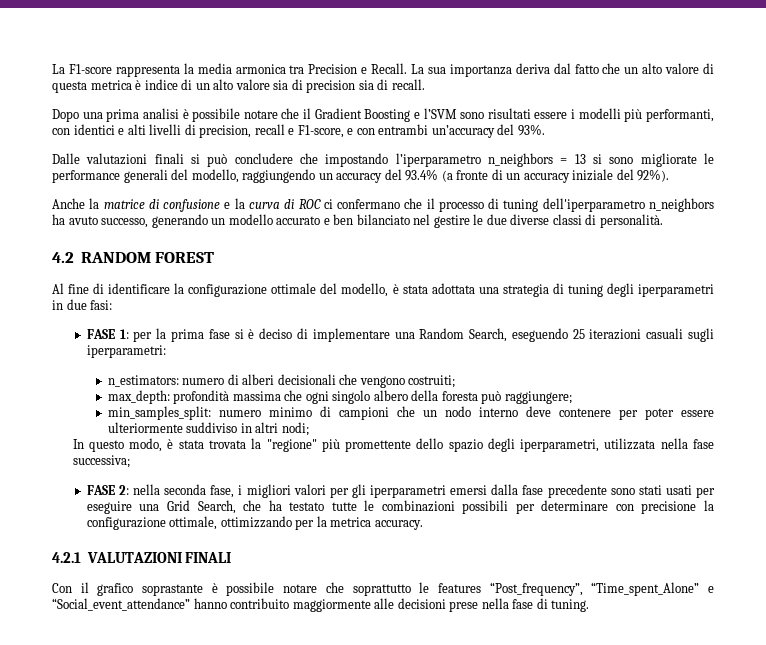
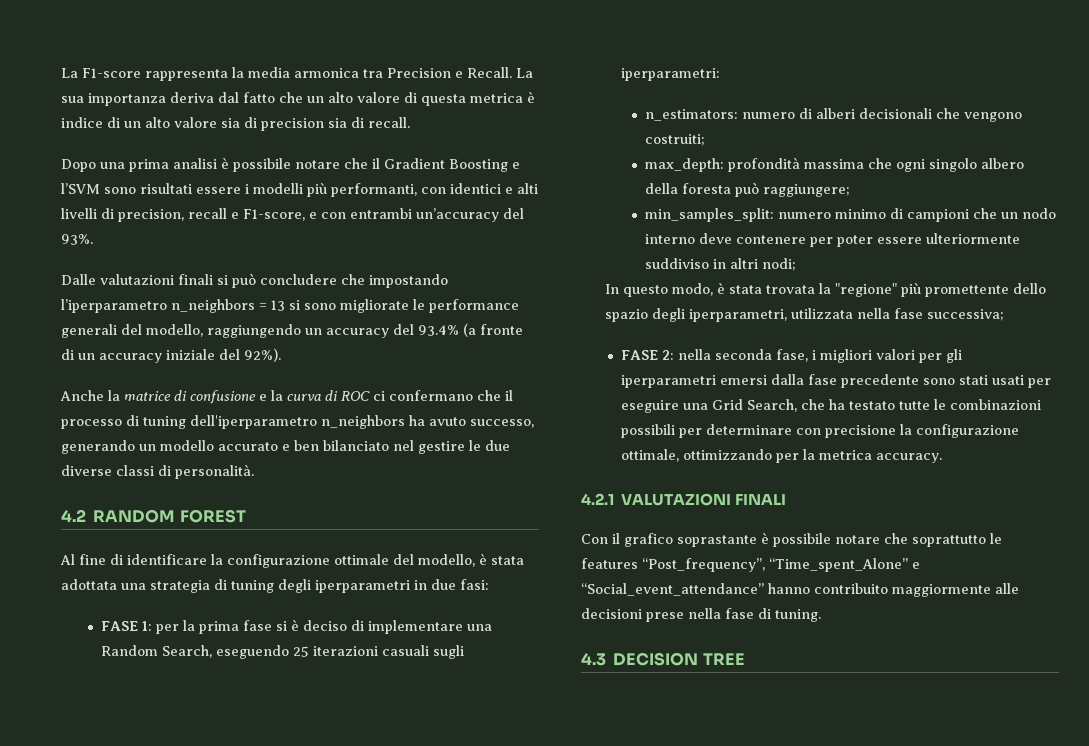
(590, 605) none -> [581,652,745,666] // 4.3 DECISION TREE

